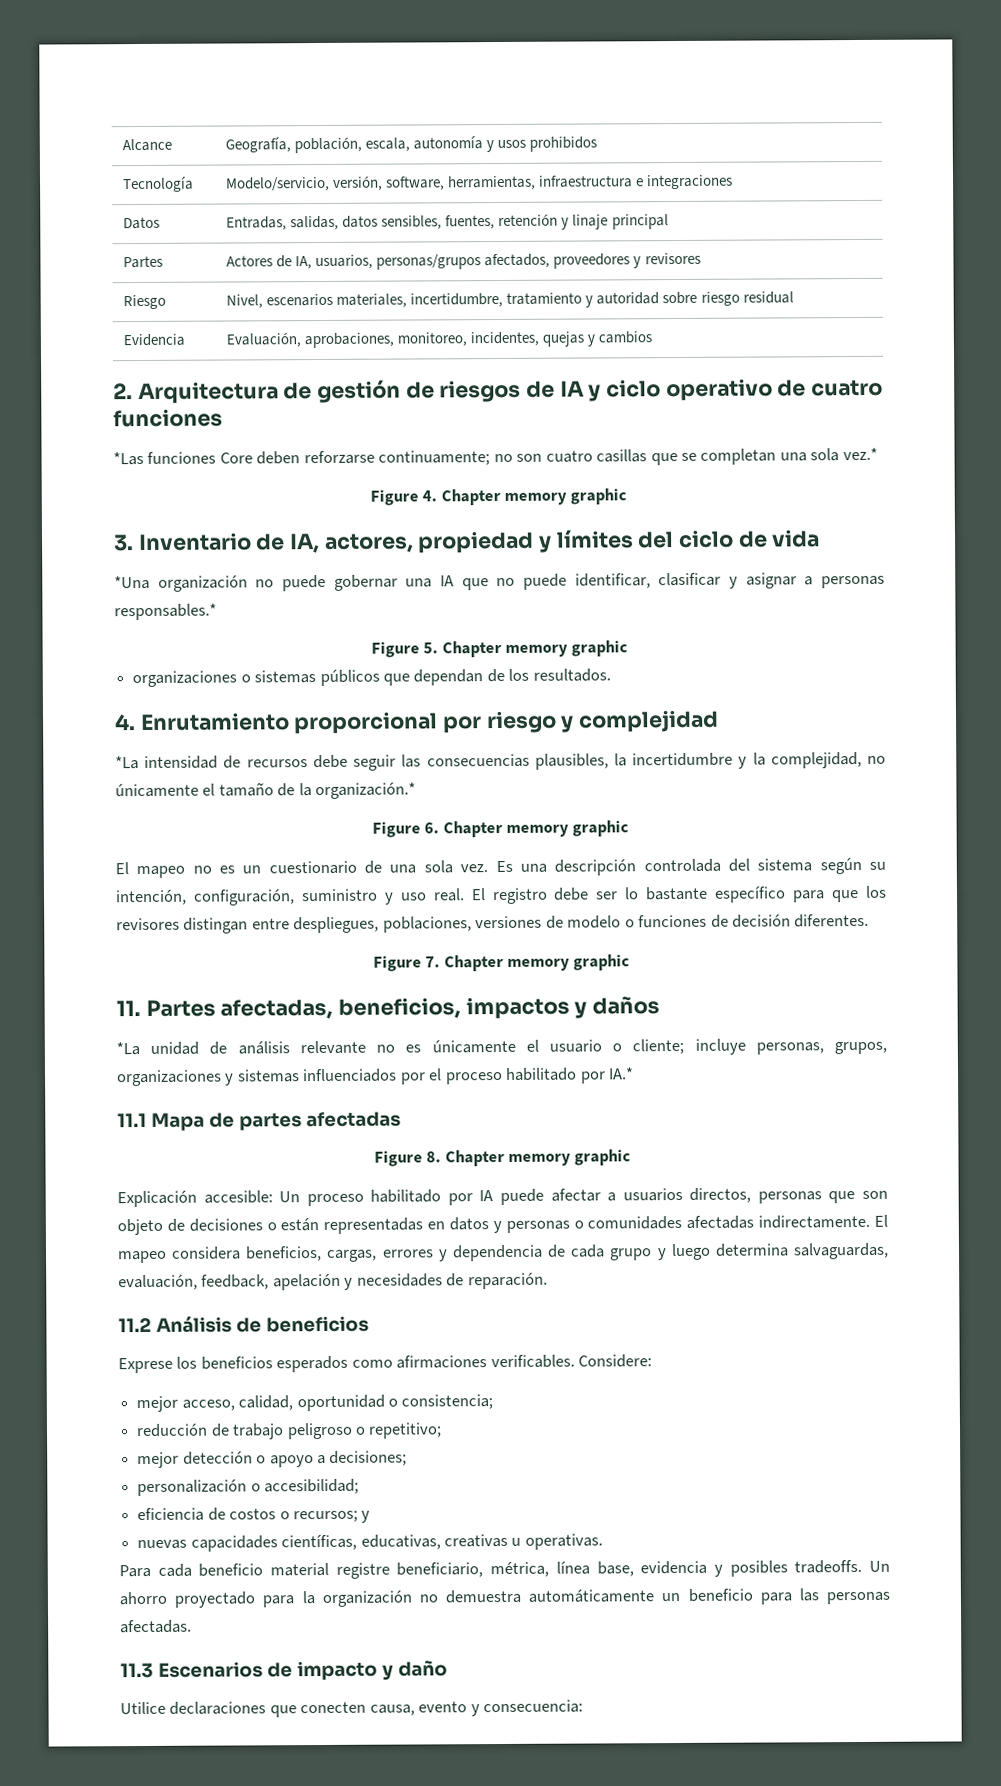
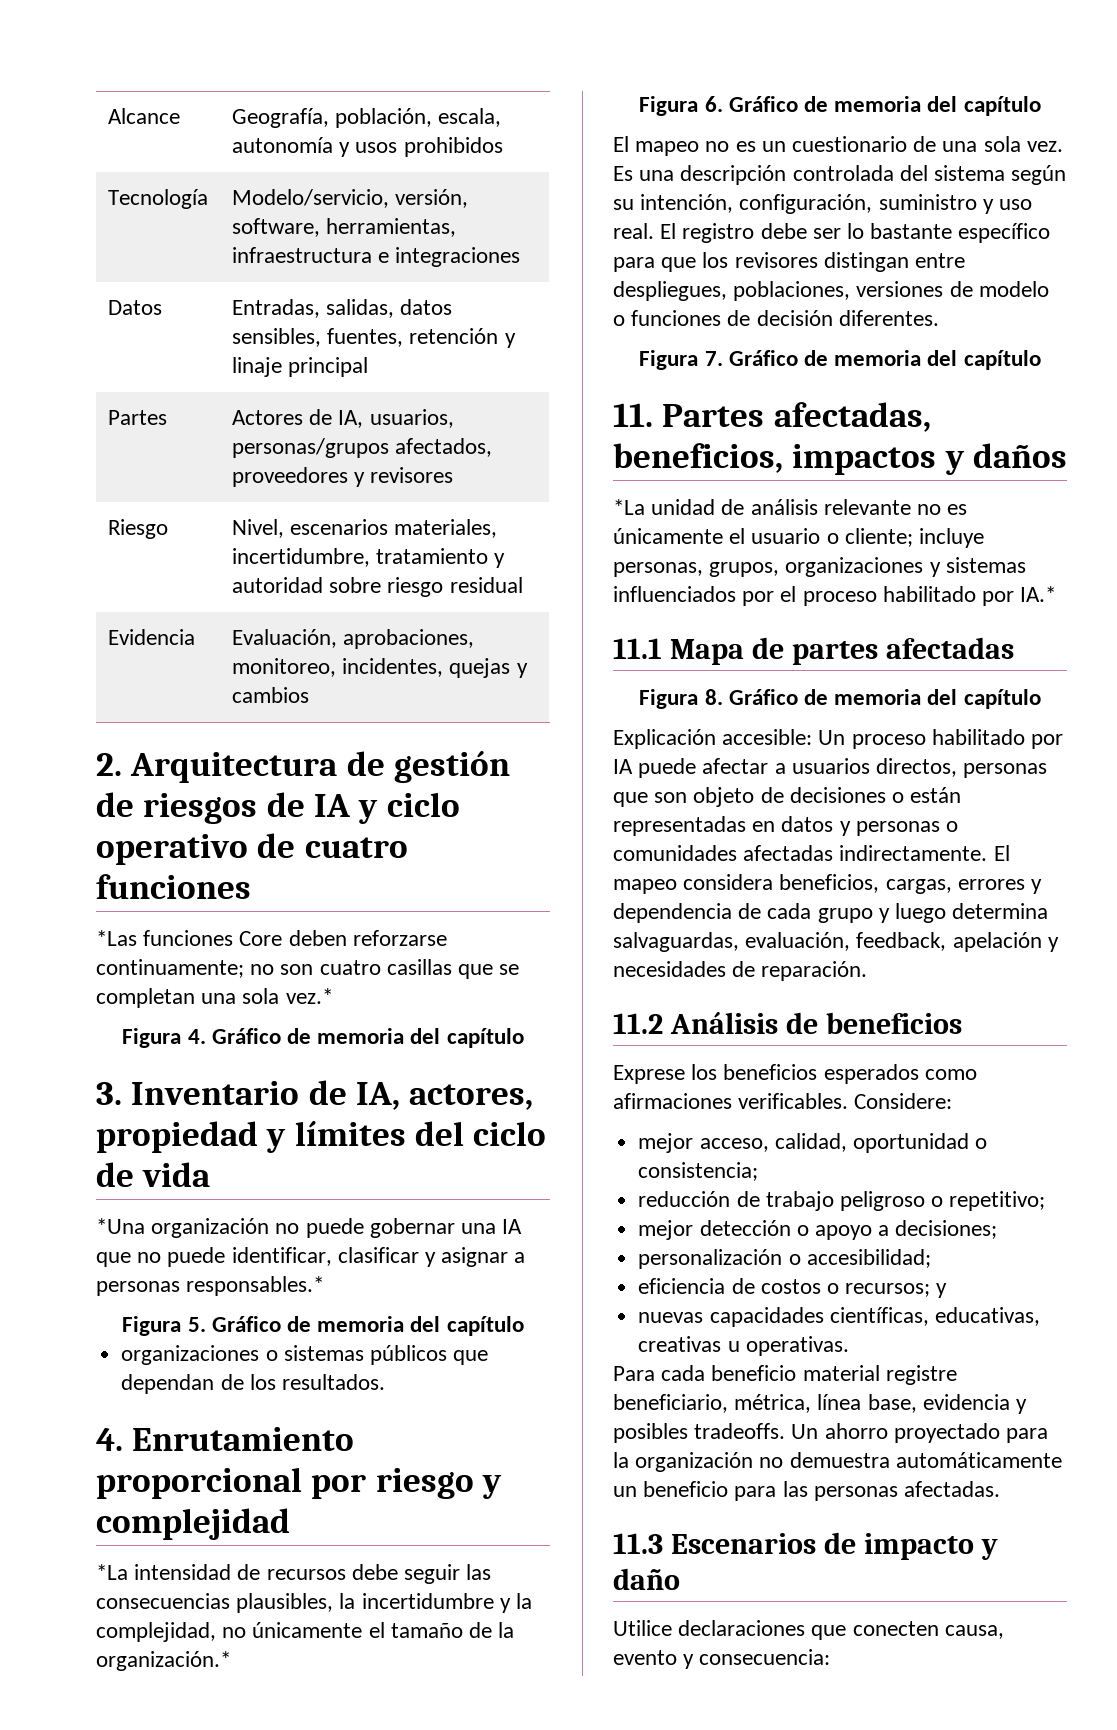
[369,488,628,506] Figure 4. Chapter memory graphic -> [122,1028,524,1048] Figura 4. Gráfico de memoria del capítulo
[370,640,629,658] Figure 5. Chapter memory graphic -> [122,1316,524,1336] Figura 5. Gráfico de memoria del capítulo
[371,820,630,838] Figure 6. Chapter memory graphic -> [639,96,1041,116] Figura 6. Gráfico de memoria del capítulo
[372,954,631,972] Figure 7. Chapter memory graphic -> [639,350,1041,370] Figura 7. Gráfico de memoria del capítulo
[373,1149,632,1167] Figure 8. Chapter memory graphic -> [639,689,1041,709] Figura 8. Gráfico de memoria del capítulo

